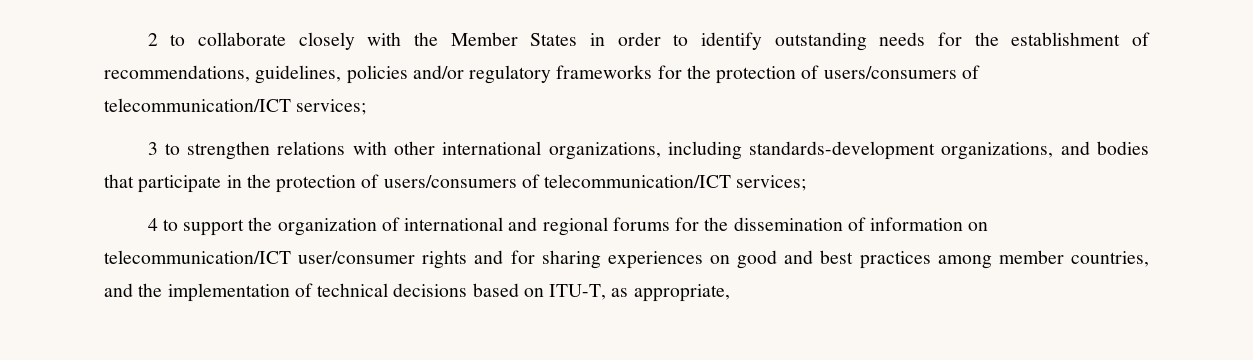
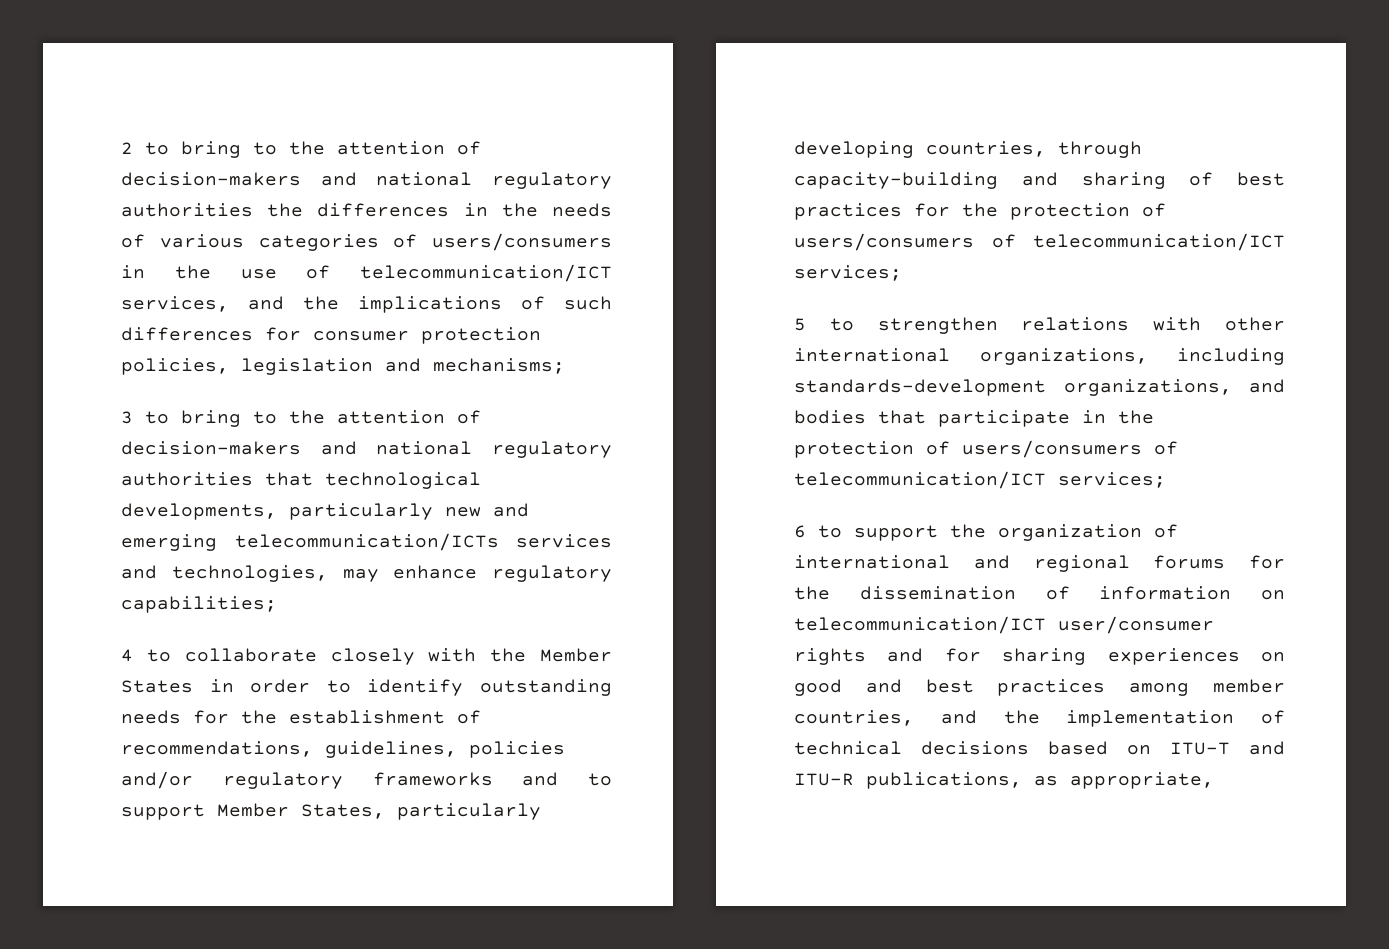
(186, 40) none -> [181,141,481,158] [121,172,612,189] [121,203,612,217] [121,233,612,251] [121,264,612,282] [121,296,612,313] [121,327,541,344] [121,358,565,375] [121,410,481,427] [121,441,612,458] [121,472,481,489] [121,503,529,520] [121,533,612,551] [121,565,612,582] [121,596,277,613] [121,649,171,662] bring to the attention of decision-makers and national regulatory authorities the differences in the needs of various categories of users/consumers in the use of telecommunication/ICT services, and the implications of such differences for consumer protection policies, legislation and mechanisms; // 3 to bring to the attention of decision-makers and national regulatory authorities that technological developments, particularly new and emerging telecommunication/ICTs services and technologies, may enhance regulatory capabilities; // 4 to
(653, 72) none -> [522,772,612,786] [121,803,541,820] [794,141,1142,158] [794,172,1285,189] [794,203,902,220] and to support Member States, particularly developing countries, through capacity-building and sharing of best practices
[147,142,158,155] 3 -> [794,318,806,331] 5
[147,218,158,231] 4 -> [794,525,806,538] 6
[549,284,607,300] ITU-T, -> [1170,741,1285,755] [794,772,1022,789] ITU-T and ITU-R publications,

